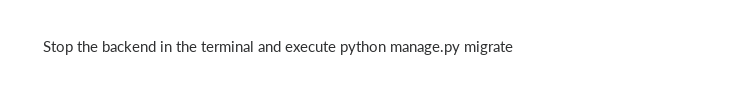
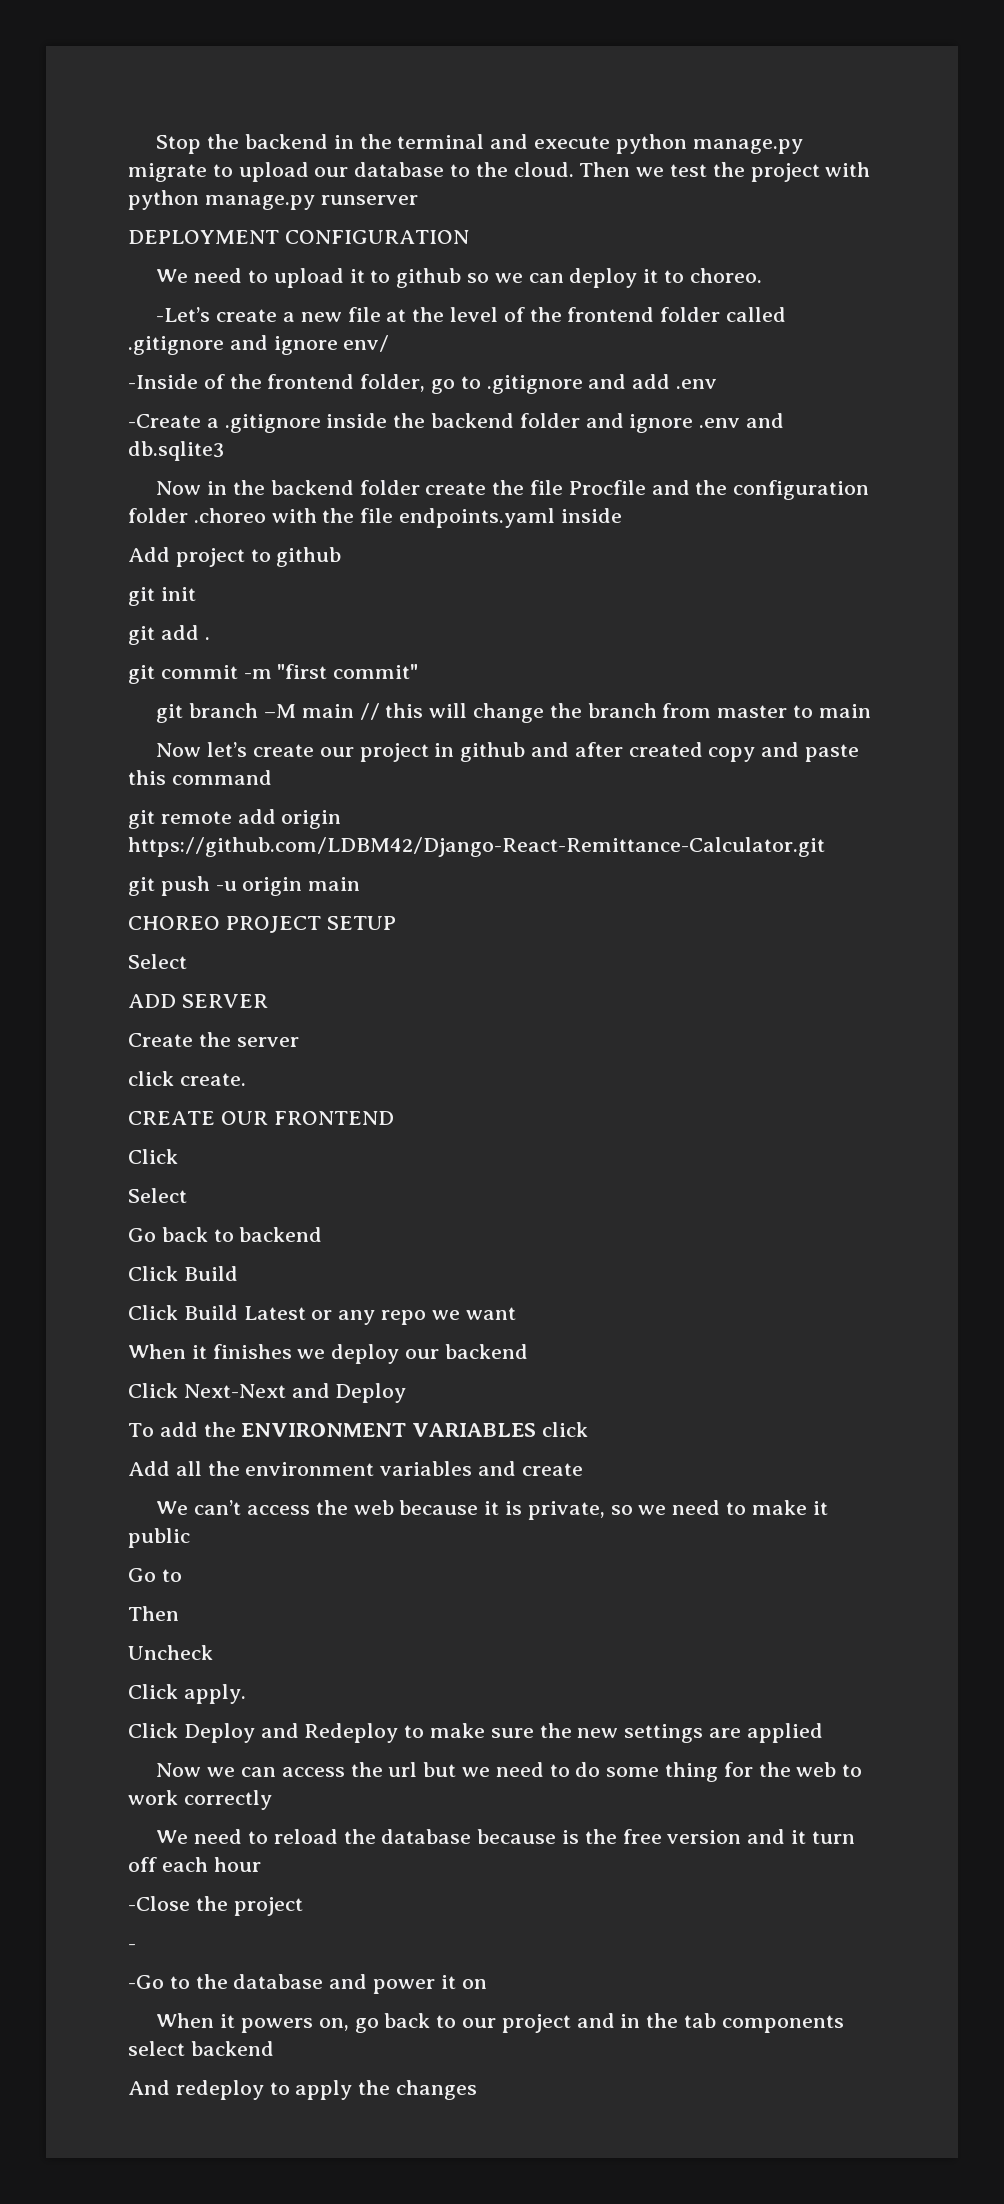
(513, 48) none -> [212,162,871,182] [128,190,418,210] [128,230,469,244] [156,268,762,288] [156,307,787,322] [128,335,390,355] [128,374,718,394] [128,413,785,433] [128,441,224,461] [156,480,870,500] [128,508,622,528] [128,547,342,567] [128,587,196,606] [128,625,210,645] [128,664,419,684] [156,703,871,723] [156,742,860,762] [128,770,272,785] [128,809,342,829] [128,837,825,857] [128,876,361,896] [128,916,396,933] [128,954,187,969] [128,994,268,1008] [128,1032,299,1047] [128,1071,246,1086] [128,1111,394,1125] [128,1149,178,1164] [128,1188,187,1203] [128,1227,323,1242] [128,1266,238,1281] [128,1305,516,1325] [128,1344,528,1364] [128,1383,407,1403] [128,1422,588,1437] [128,1461,583,1476] [156,1500,828,1520] [128,1528,190,1548] [128,1568,182,1582] [128,1606,179,1621] [128,1645,213,1660] [128,1684,246,1704] [128,1723,823,1743] [156,1762,863,1782] [128,1790,272,1810] [156,1829,855,1844] [128,1857,261,1872] [128,1896,303,1916] [128,1944,136,1950] [128,1974,487,1994] [156,2013,844,2033] [128,2041,274,2056] [128,2080,478,2100] to upload our database to the cloud. Then we test the project with python manage.py runserver // DEPLOYMENT CONFIGURATION // We need to upload it to github so we can deploy it to choreo. // -Let’s create a new file at the level of the frontend folder called .gitignore and ignore env/ // -Inside of the frontend folder, go to .gitignore and add .env // -Create a .gitignore inside the backend folder and ignore .env and db.sqlite3 // Now in the backend folder create the file Procfile and the configuration folder .choreo with the file endpoints.yaml inside // Add project to github // git init // git add . // git commit -m "first commit" // git branch –M main // this will change the branch from master to main // Now let’s create our project in github and after created copy and paste this command // git remote add origin https://github.com/LDBM42/Django-React-Remittance-Calculator.git // git push -u origin main // CHOREO PROJECT SETUP // Select // ADD SERVER // Create the server // click create. // CREATE OUR FRONTEND // Click // Select // Go back to backend // Click Build // Click Build Latest or any repo we want // When it finishes we deploy our backend // Click Next-Next and Deploy // To add the ENVIRONMENT VARIABLES click // Add all the environment variables and create // We can’t access the web because it is private, so we need to make it public // Go to // Then // Uncheck // Click apply. // Click Deploy and Redeploy to make sure the new settings are applied // Now we can access the url but we need to do some thing for the web to work correctly // We need to reload the database because is the free version and it turn off each hour // -Close the project // - // -Go to the database and power it on // When it powers on, go back to our project and in the tab components select backend // And redeploy to apply the changes

